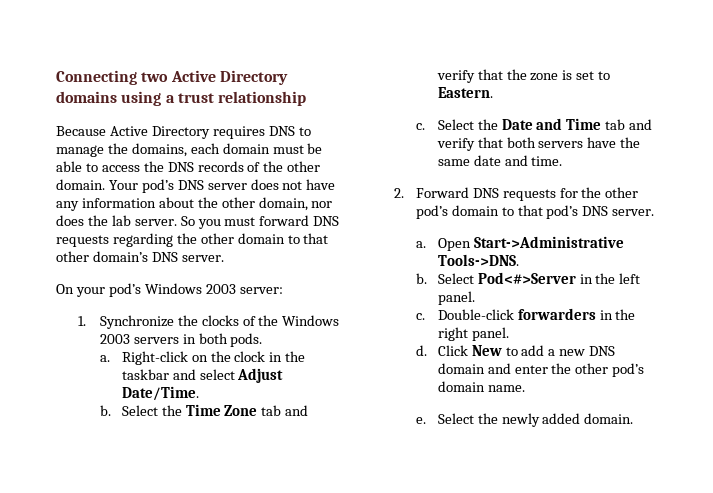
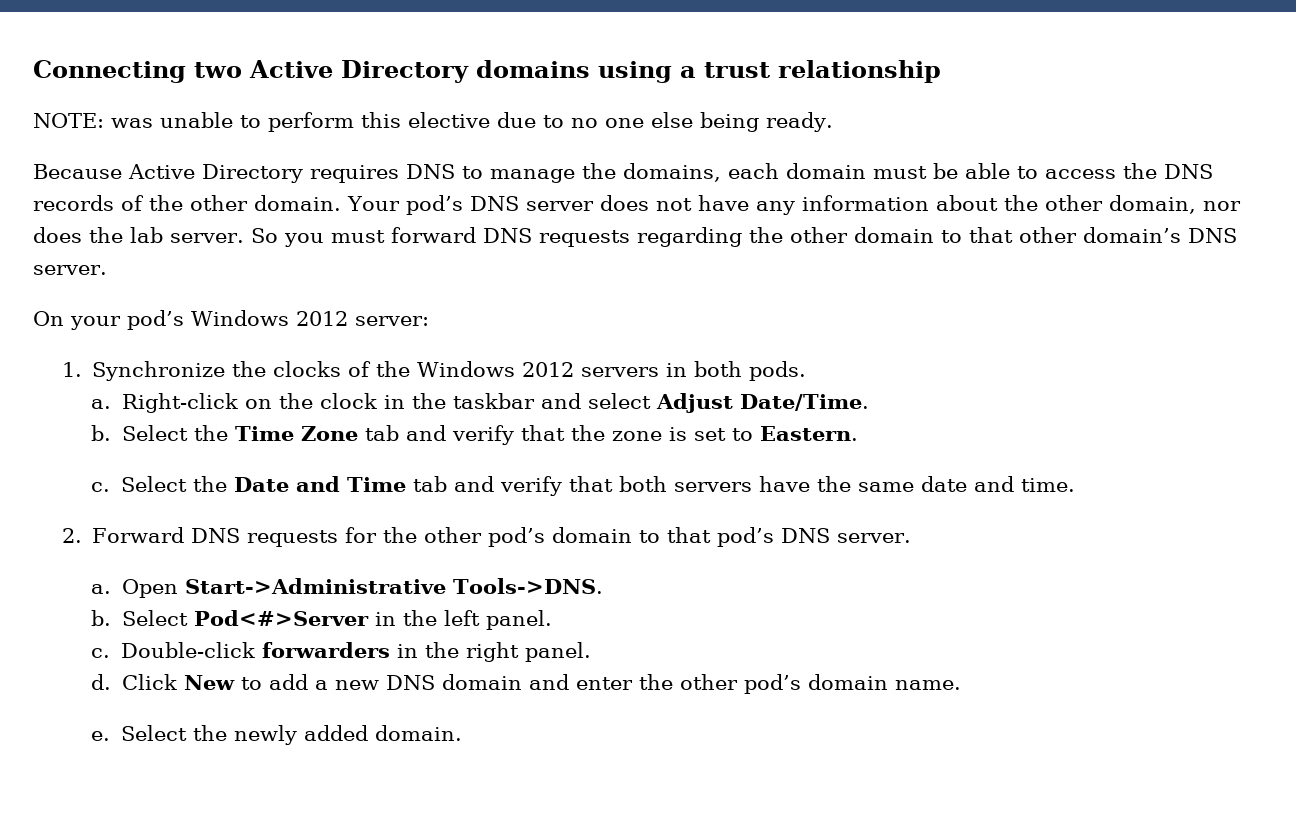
(307, 98) none -> [33,112,833,132] // NOTE: was unable to perform this elective due to no one else being ready.
[205,284,236,294] 2003 -> [296,311,348,326] 2012
[99,334,130,344] 2003 -> [522,362,575,377] 2012

